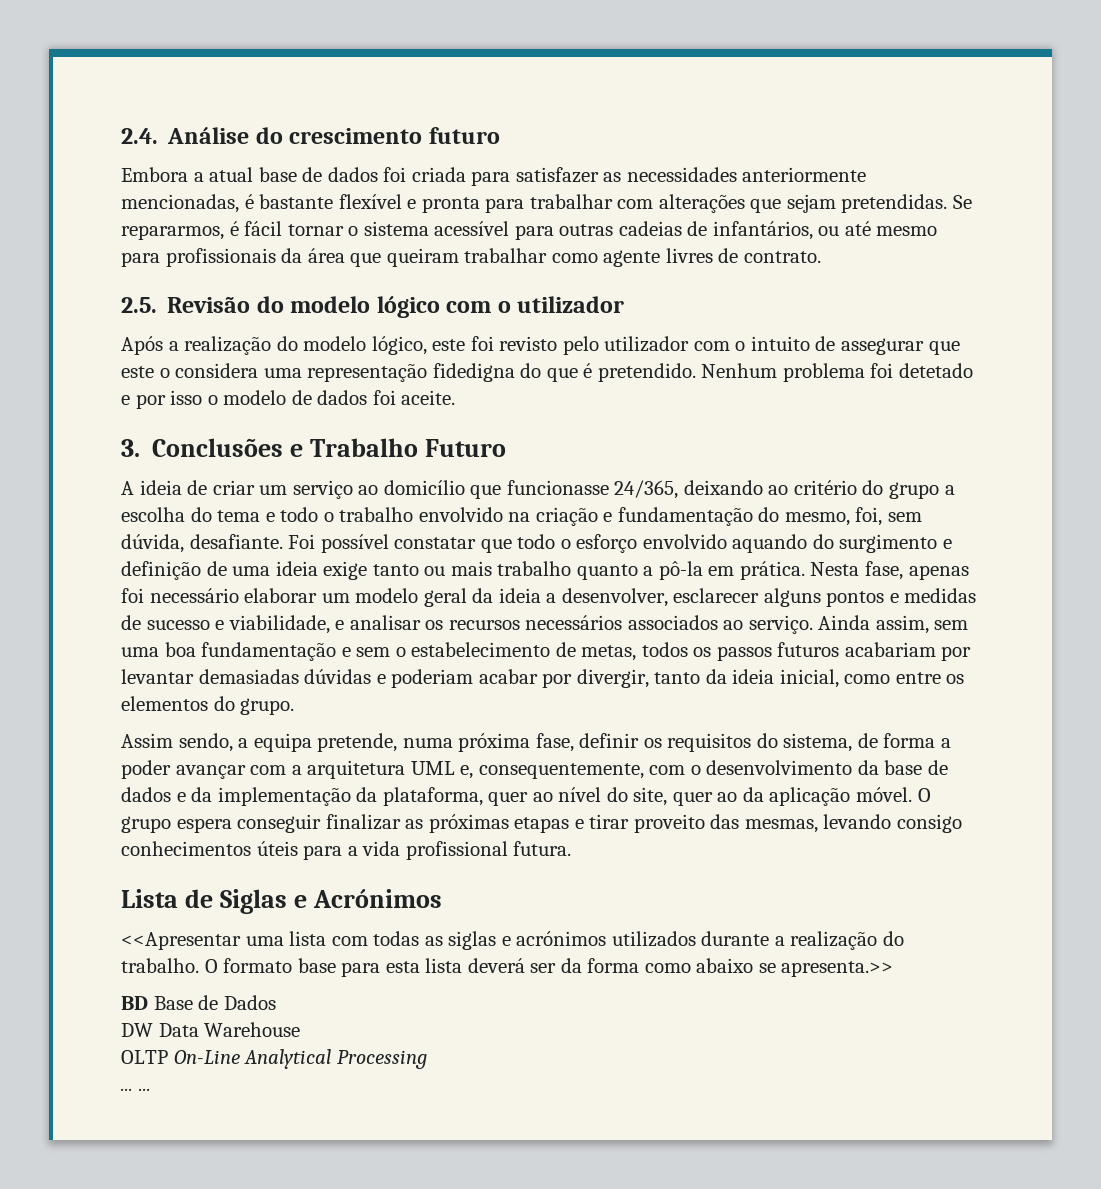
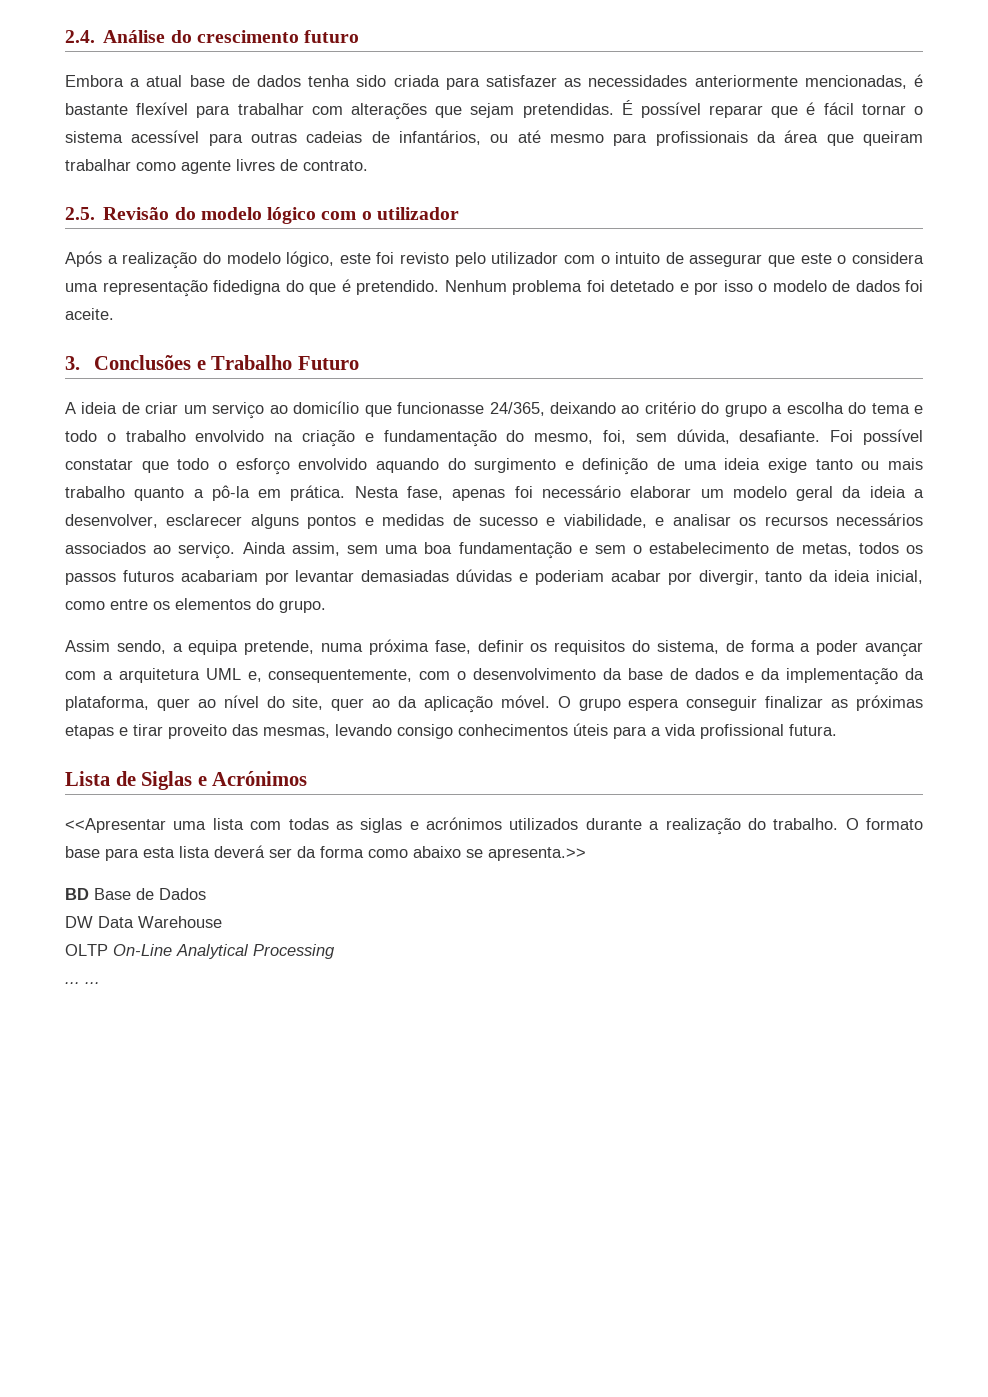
[383,167,407,182] foi -> [308,75,387,87] tenha sido
[407,197,480,213] e pronta -> (189, 108) none
[952,195,972,209] [121,225,224,240] Se repararmos, -> [621,100,799,118] É possível reparar que

